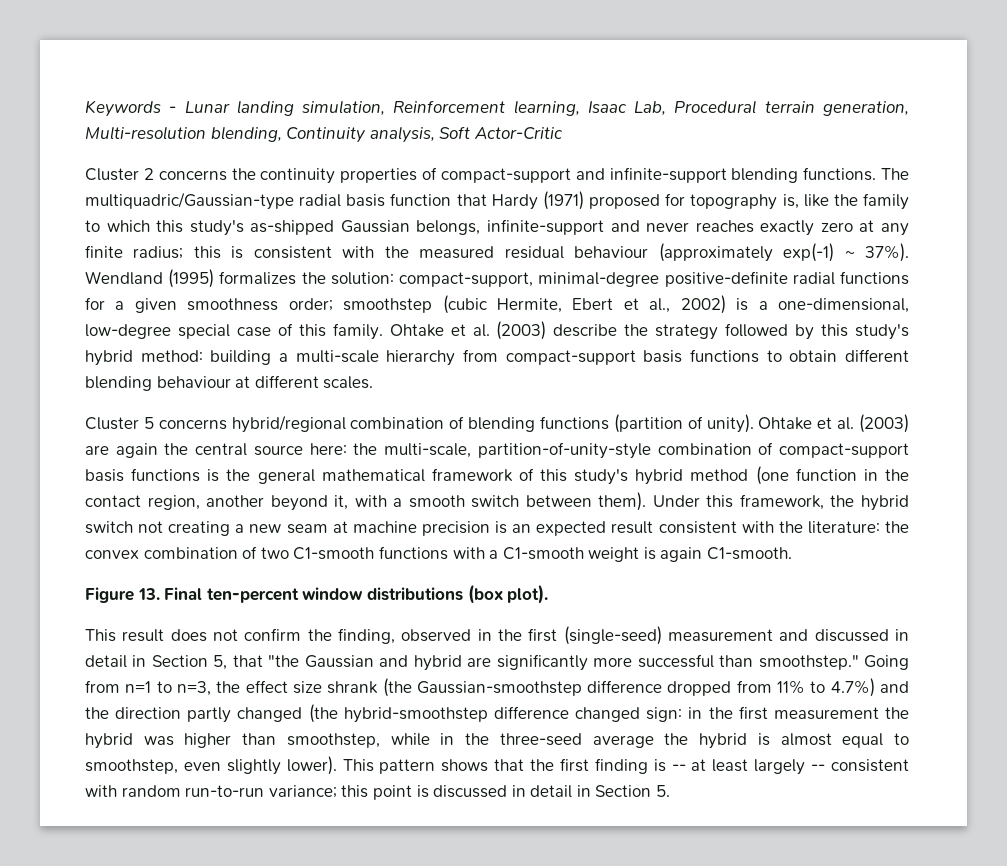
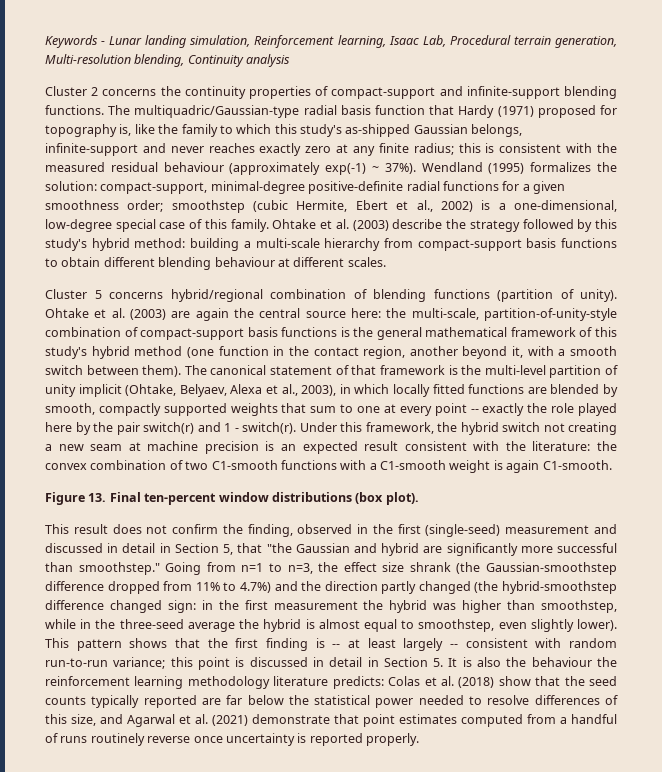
[369,126,563,143] analysis, Soft Actor-Critic -> [246,54,291,67] analysis
(647, 501) none -> [184,365,619,378] [45,384,619,397] [45,403,618,416] [45,422,296,435] The canonical statement of that framework is the multi-level partition of unity implicit (Ohtake, Belyaev, Alexa et al., 2003), in which locally fitted functions are blended by smooth, compactly supported weights that sum to one at every point -- exactly the role played here by the pair switch(r) and 1 - switch(r).
(671, 791) none -> [448,657,617,667] [45,676,617,689] [45,695,619,708] [45,714,617,727] [45,733,419,746] It is also the behaviour the reinforcement learning methodology literature predicts: Colas et al. (2018) show that the seed counts typically reported are far below the statistical power needed to resolve differences of this size, and Agarwal et al. (2021) demonstrate that point estimates computed from a handful of runs routinely reverse once uncertainty is reported properly.

